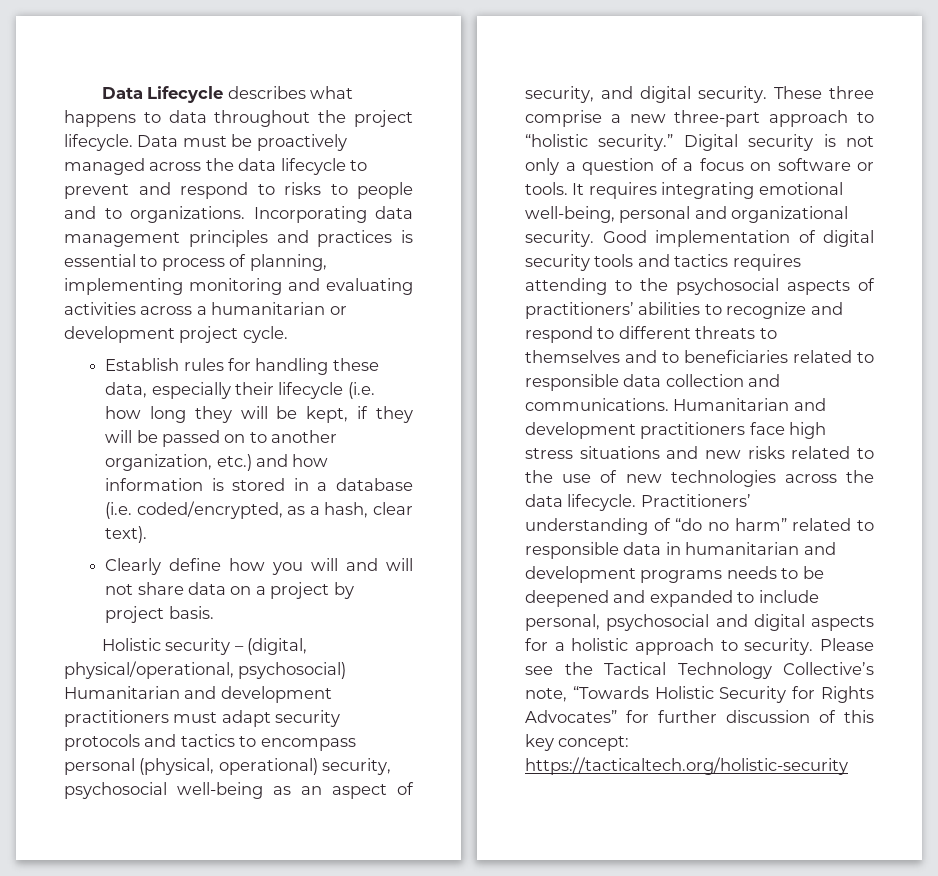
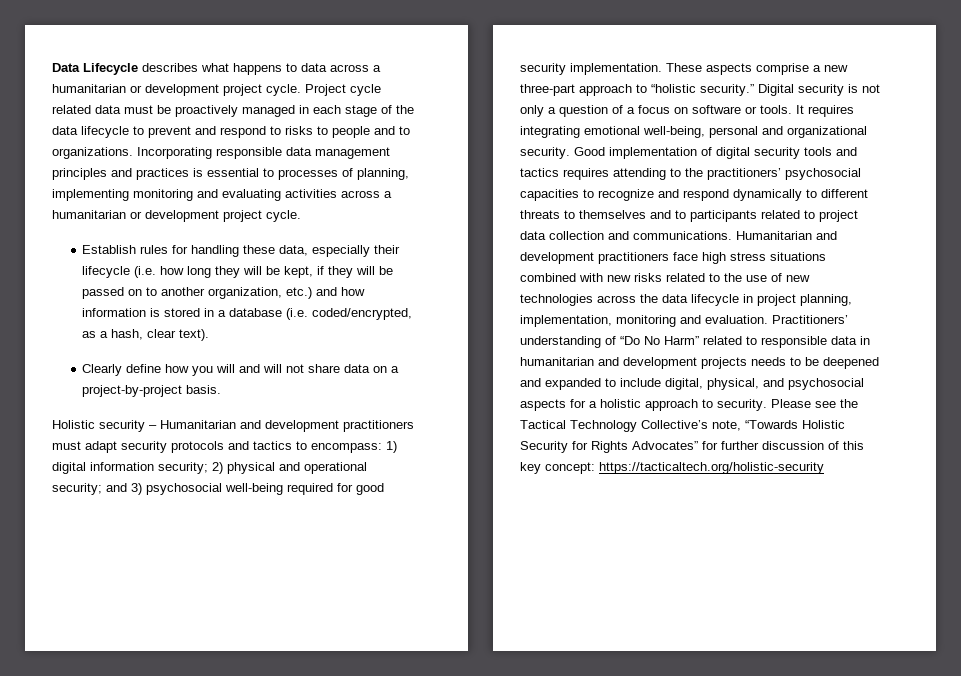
[214,110,414,127] [64,134,347,151] [64,158,202,175] throughout the project lifecycle. Data must be proactively managed across -> [330,64,381,72] [52,84,381,96] [52,105,392,117] across a humanitarian or development project cycle. Project cycle related data must be proactively managed in each stage of
(367, 214) none -> [216,147,282,159] responsible
[161,258,225,271] process -> [278,169,338,180] processes
[270,582,354,599] [105,606,165,623] project by project -> [82,385,183,397] project-by-project
[247,638,308,655] [64,661,347,679] (digital, physical/operational, psychosocial) -> (157, 427) none
[260,738,356,751] [64,758,392,775] [64,782,414,799] [525,86,874,103] encompass personal (physical, operational) security, psychosocial well-being as an aspect of security, and digital security. These three -> [311,441,397,453] [52,462,367,474] [52,483,384,495] [520,63,752,75] encompass: 1) digital information security; 2) physical and operational security; and 3) psychosocial well-being required for good security implementation. These aspects
[676,278,875,295] [525,302,701,319] psychosocial aspects of practitioners’ abilities -> [707,168,861,180] [520,189,579,201] practitioners’ psychosocial capacities
(593, 334) none -> [733,189,802,201] dynamically
[684,350,874,363] [525,374,619,391] beneficiaries related to responsible -> [690,210,858,222] participants related to project
[666,446,699,459] and -> [520,273,603,282] combined with
[567,494,751,511] [525,518,787,535] lifecycle. Practitioners’ understanding of “do no harm” -> [691,294,852,306] [520,315,848,327] [520,336,699,348] lifecycle in project planning, implementation, monitoring and evaluation. Practitioners’ understanding of “Do No Harm”
[640,570,723,583] programs -> [701,357,747,369] projects
[525,614,805,631] personal, psychosocial and digital -> [665,378,864,390] digital, physical, and psychosocial

